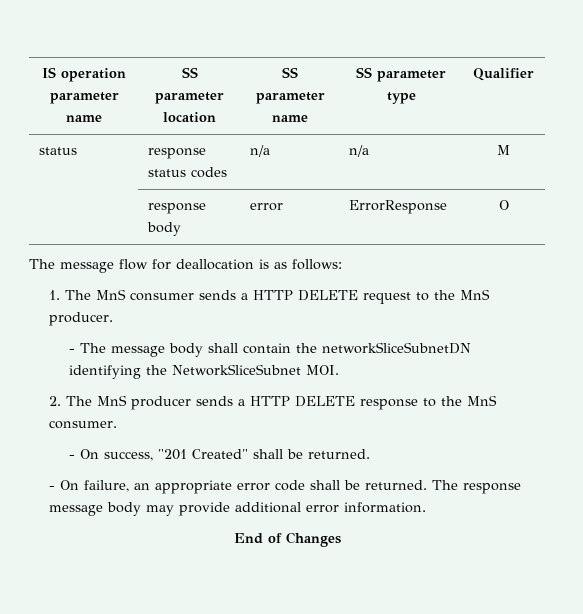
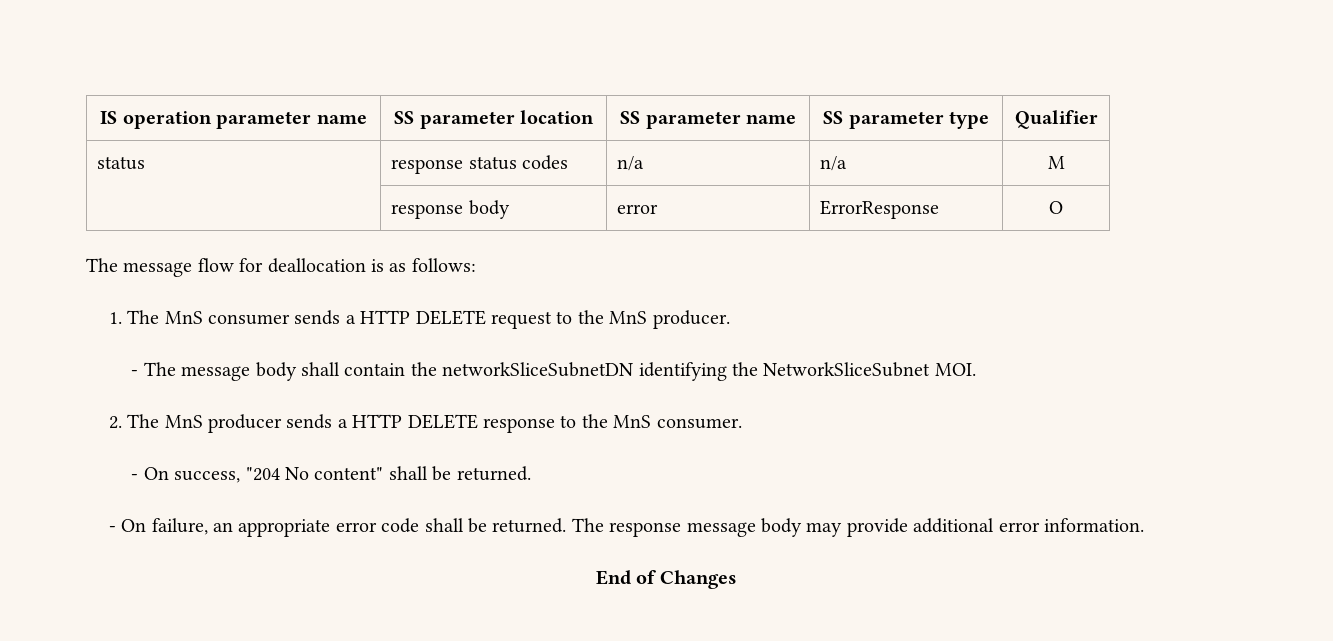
[157,449,248,460] "201 Created" -> [245,467,384,481] "204 No content"

